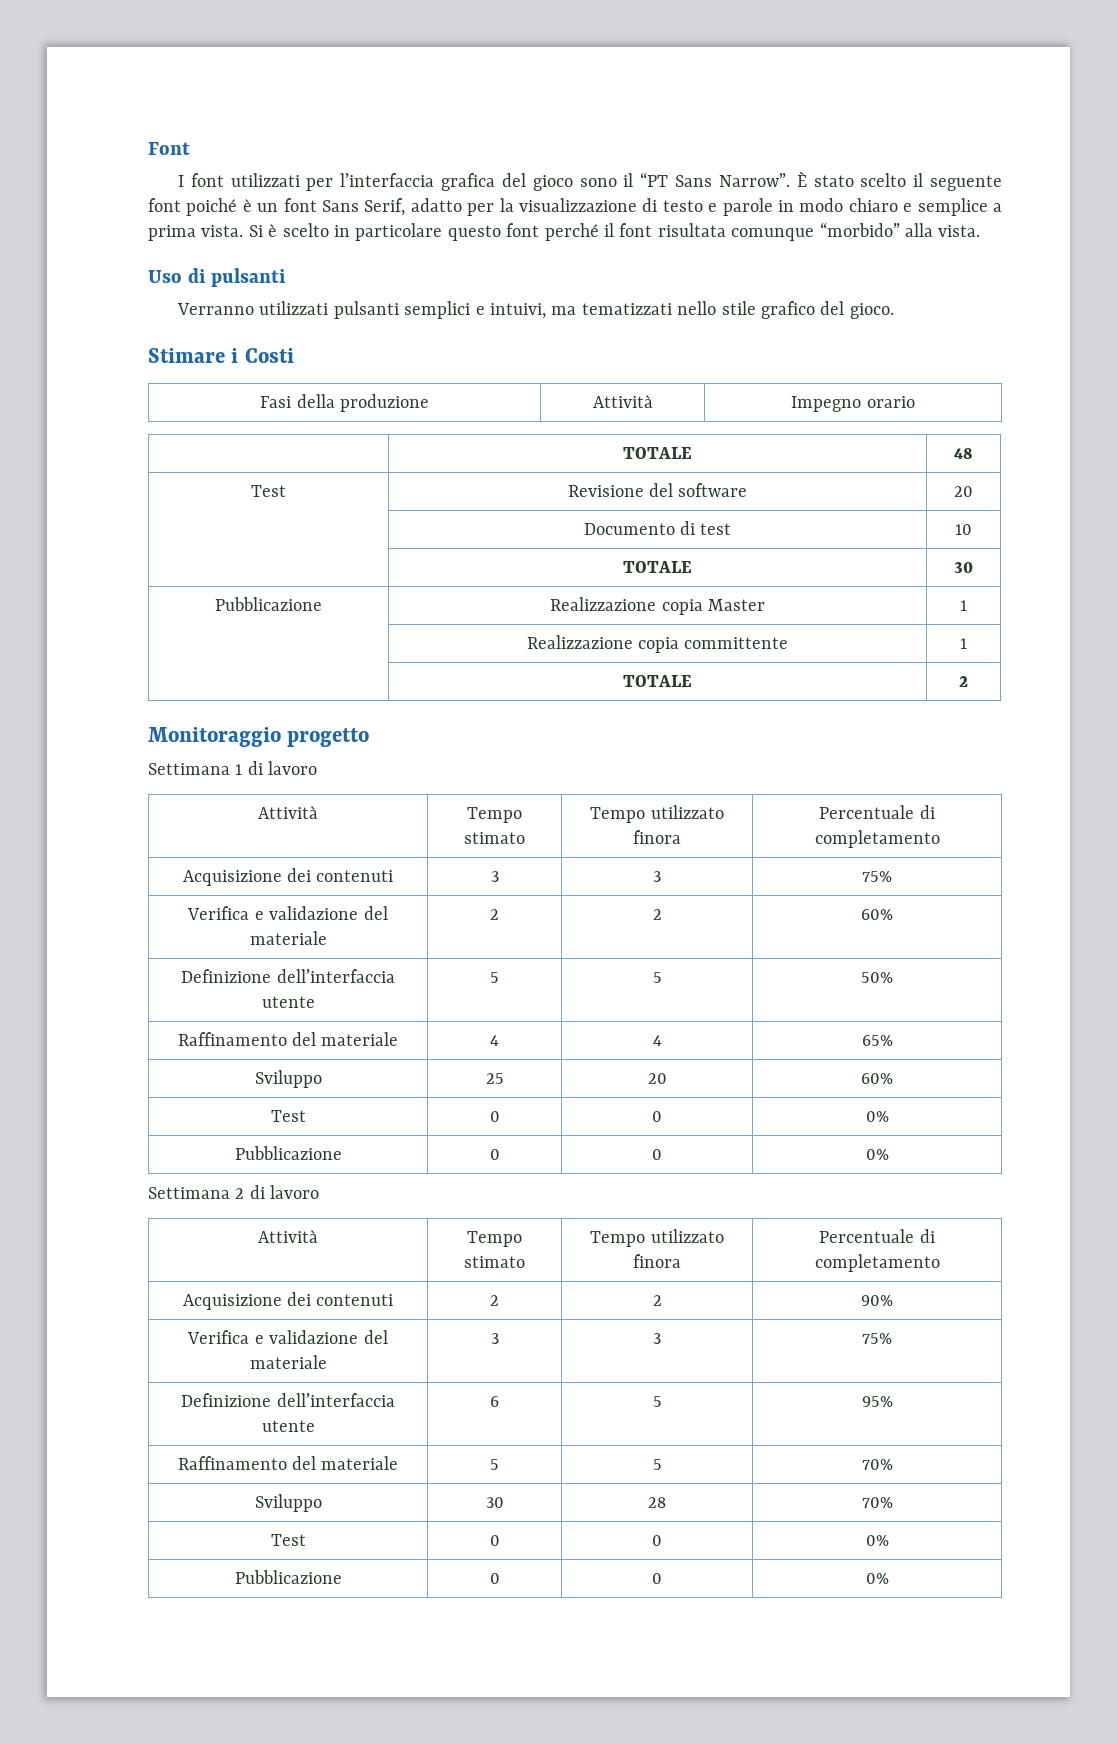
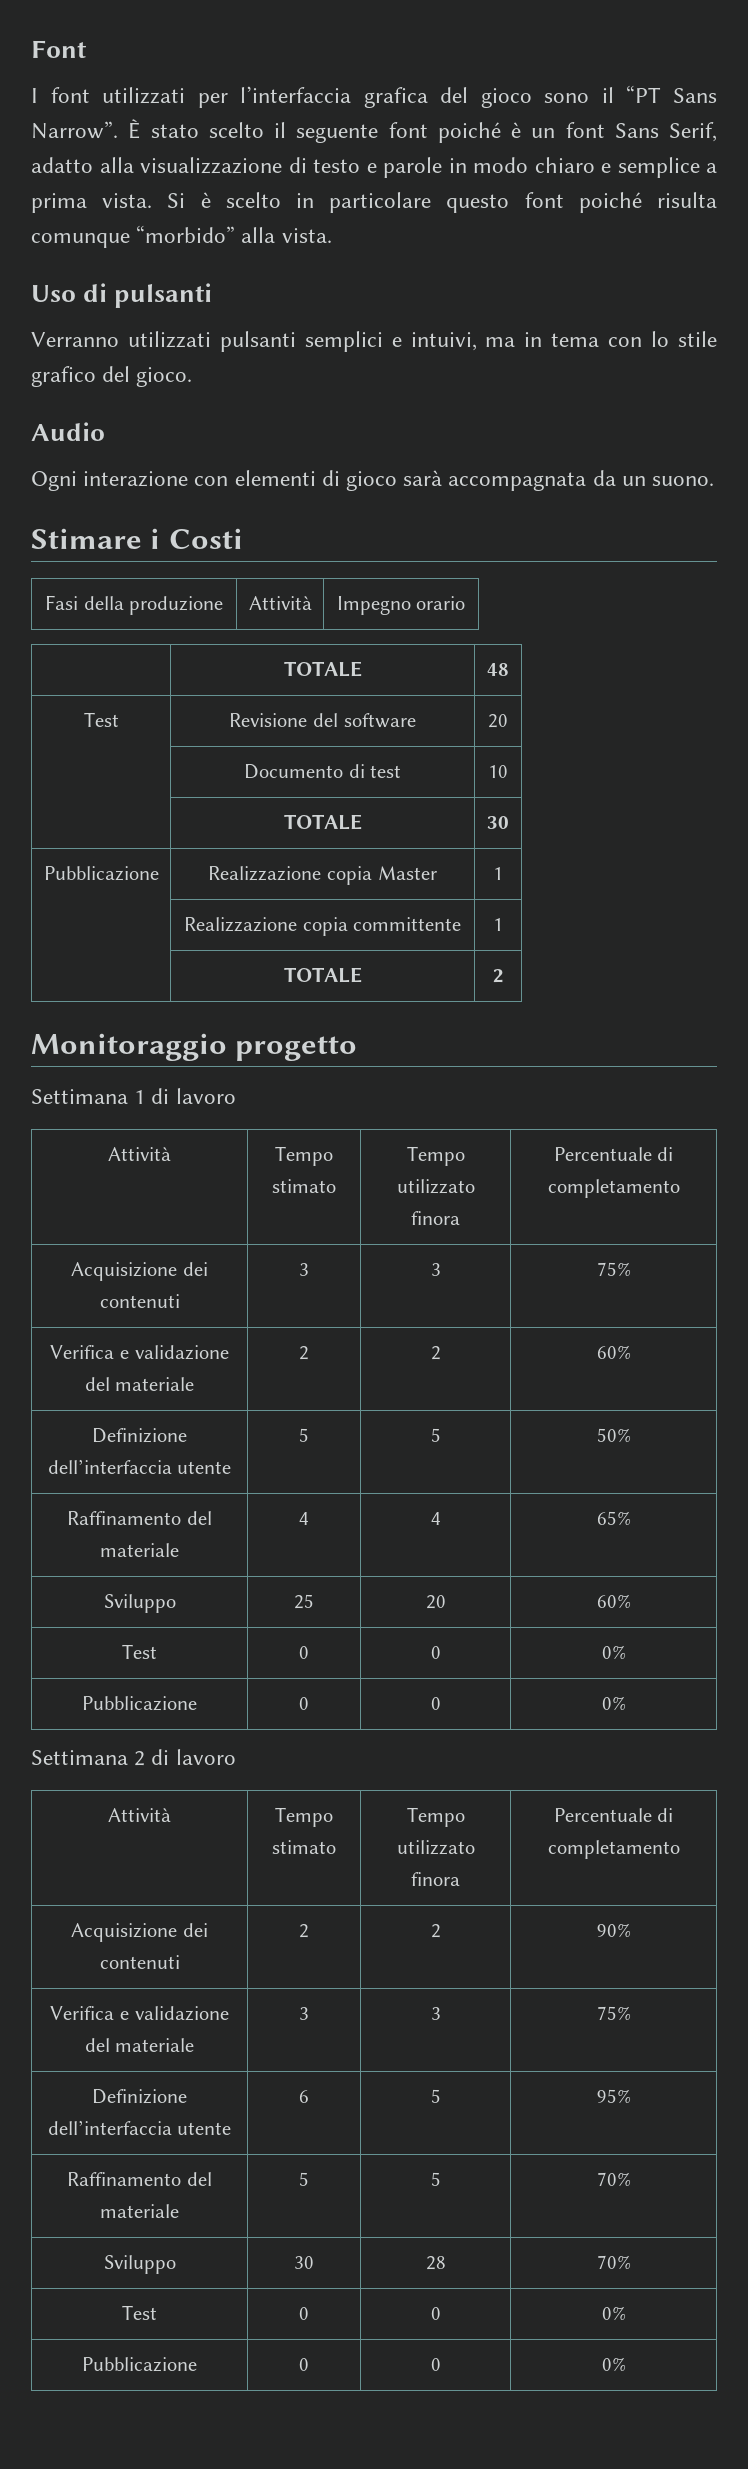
[467,198,514,216] per la -> [99,157,134,173] alla
[544,223,726,241] perché il font risultata -> [578,192,717,213] poiché risulta
[581,301,717,315] tematizzati nello -> [524,331,670,347] in tema con lo
(894, 311) none -> [31,422,105,441] [31,470,715,491] // Audio // Ogni interazione con elementi di gioco sarà accompagnata da un suono.

